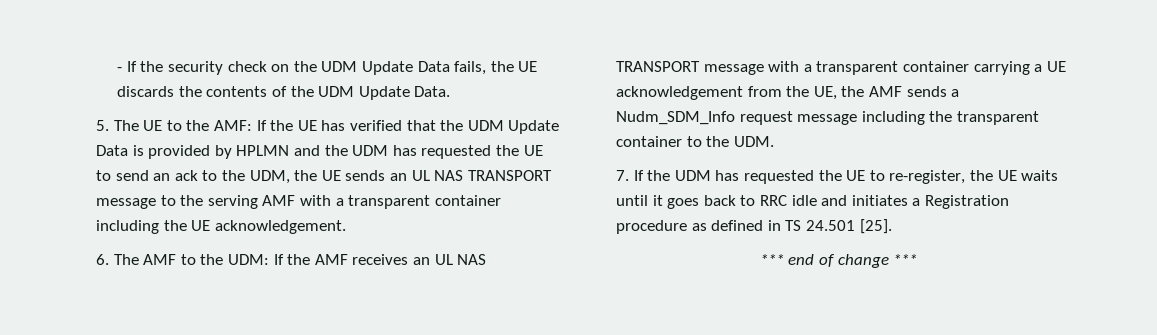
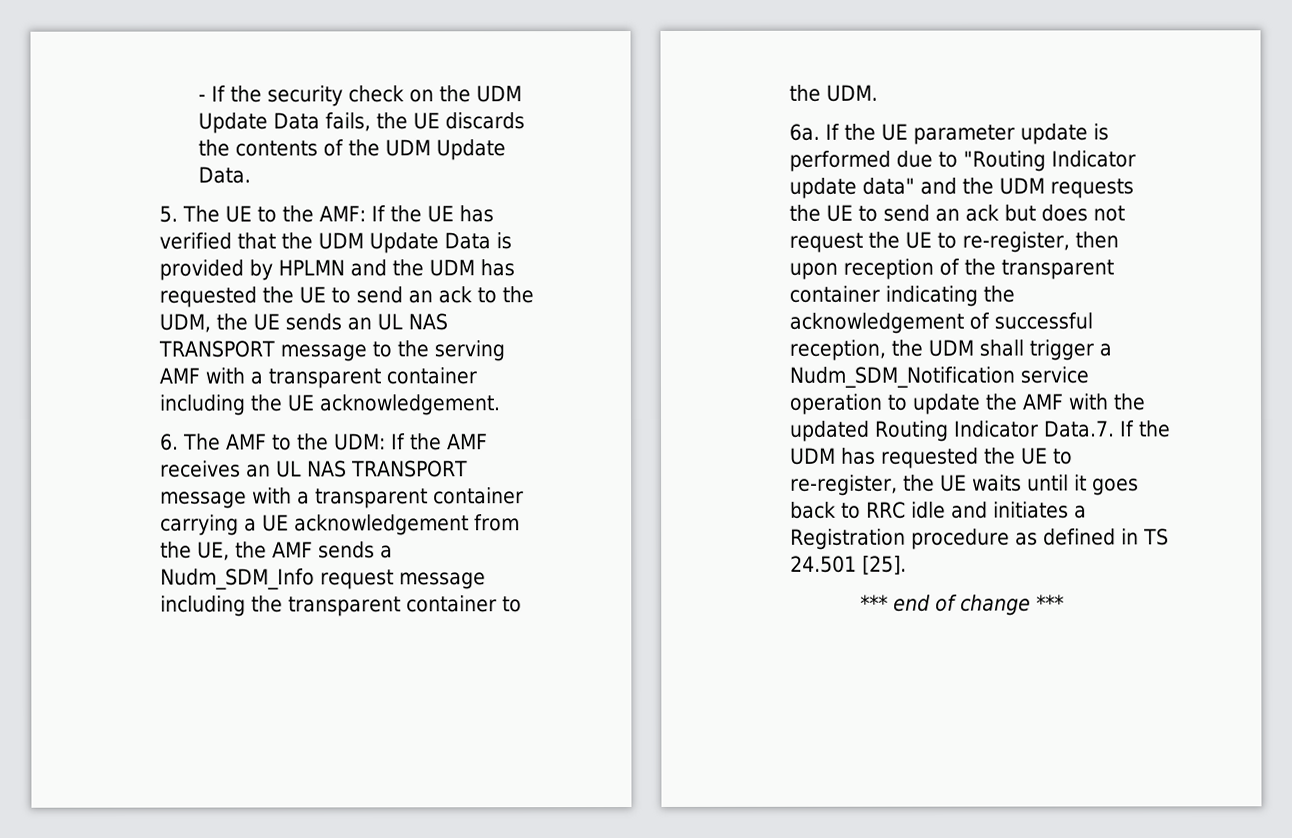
[616,170,630,181] 7. -> [789,123,1110,145] [789,150,1137,172] [789,177,1135,199] [789,204,1126,222] [789,231,1120,253] [789,258,1115,280] [789,285,1016,307] [789,312,1094,334] [789,339,1113,361] [789,366,1090,388] [789,393,1146,415] [790,420,1116,442] 6a. If the UE parameter update is performed due to "Routing Indicator update data" and the UDM requests the UE to send an ack but does not request the UE to re-register, then upon reception of the transparent container indicating the acknowledgement of successful reception, the UDM shall trigger a Nudm_SDM_Notification service operation to update the AMF with the updated Routing Indicator Data.7.

